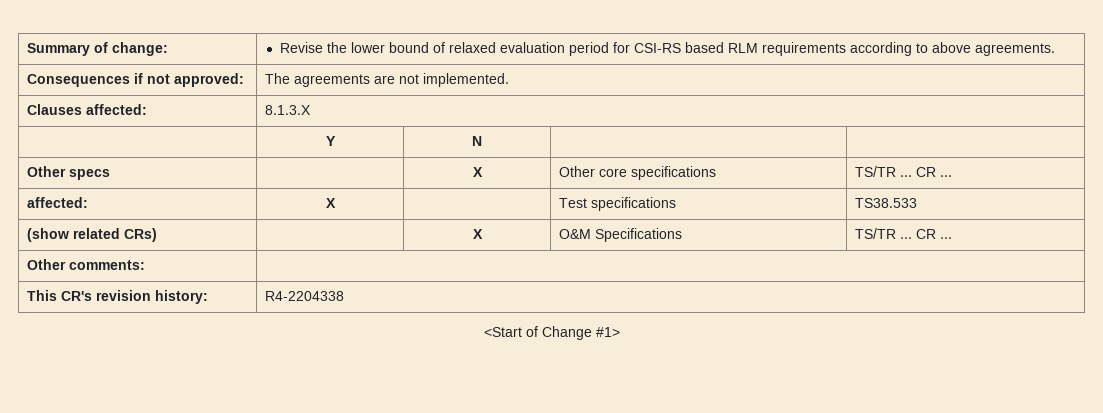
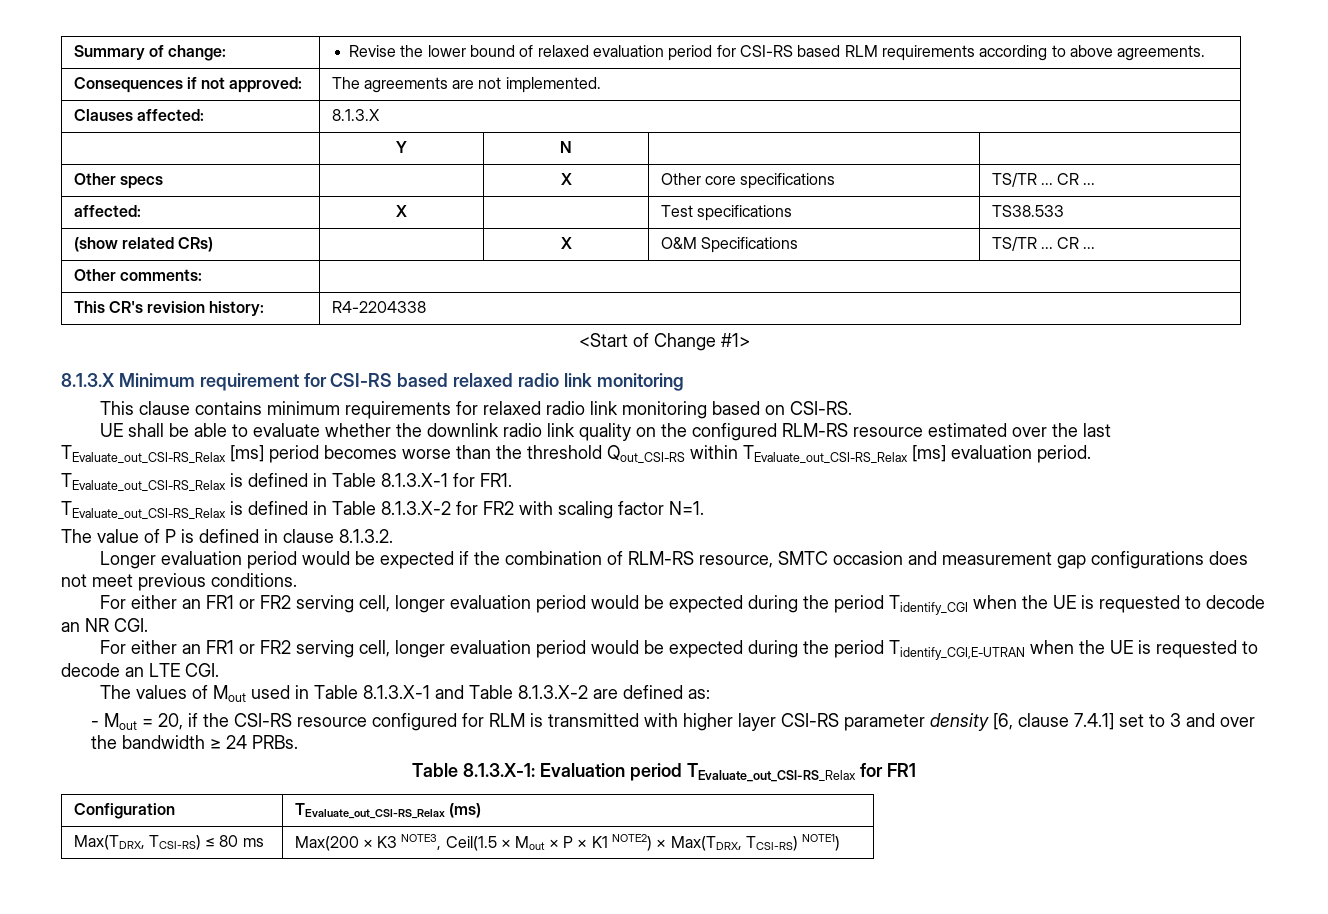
(620, 332) none -> [61,373,684,391] [100,401,853,419] [100,423,1112,441] [61,445,1091,463] [61,473,512,491] [61,501,704,519] [61,529,393,543] [100,551,1249,569] [61,573,297,591] [100,595,1266,615] [61,618,148,632] [100,640,1259,660] [61,663,219,677] [100,685,711,702] [91,713,1256,731] [91,735,299,749] [412,763,916,782] [73,803,175,819] [294,803,481,819] [73,835,264,850] [294,834,841,851] // 8.1.3.X Minimum requirement for CSI-RS based relaxed radio link monitoring // This clause contains minimum requirements for relaxed radio link monitoring based on CSI-RS. // UE shall be able to evaluate whether the downlink radio link quality on the configured RLM-RS resource estimated over the last TEvaluate_out_CSI-RS_Relax [ms] period becomes worse than the threshold Qout_CSI-RS within TEvaluate_out_CSI-RS_Relax [ms] evaluation period. // TEvaluate_out_CSI-RS_Relax is defined in Table 8.1.3.X-1 for FR1. // TEvaluate_out_CSI-RS_Relax is defined in Table 8.1.3.X-2 for FR2 with scaling factor N=1. // The value of P is defined in clause 8.1.3.2. // Longer evaluation period would be expected if the combination of RLM-RS resource, SMTC occasion and measurement gap configurations does not meet previous conditions. // For either an FR1 or FR2 serving cell, longer evaluation period would be expected during the period Tidentify_CGI when the UE is requested to decode an NR CGI. // For either an FR1 or FR2 serving cell, longer evaluation period would be expected during the period Tidentify_CGI,E-UTRAN when the UE is requested to decode an LTE CGI. // The values of Mout used in Table 8.1.3.X-1 and Table 8.1.3.X-2 are defined as: // - Mout = 20, if the CSI-RS resource configured for RLM is transmitted with higher layer CSI-RS parameter density [6, clause 7.4.1] set to 3 and over the bandwidth ≥ 24 PRBs. // Table 8.1.3.X-1: Evaluation period TEvaluate_out_CSI-RS_Relax for FR1 // Configuration | TEvaluate_out_CSI-RS_Relax (ms) // Max(TDRX, TCSI-RS) ≤ 80 ms | Max(200 × K3 NOTE3, Ceil(1.5 × Mout × P × K1 NOTE2) × Max(TDRX, TCSI-RS) NOTE1)

